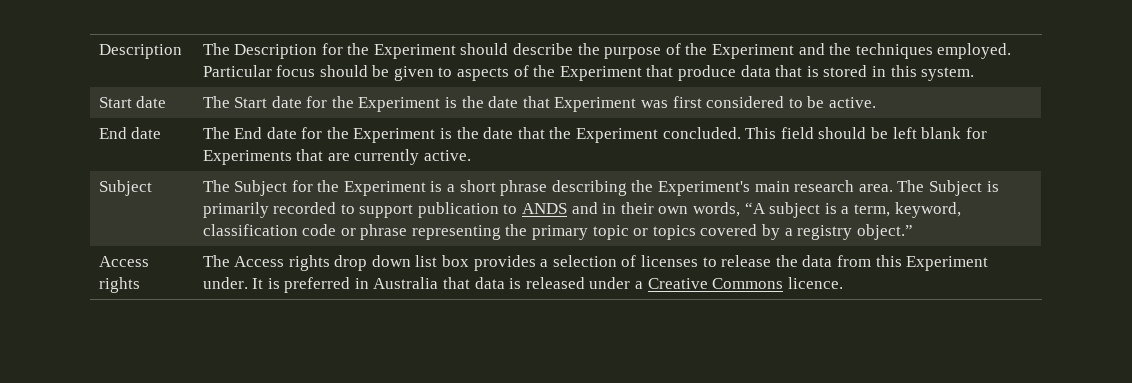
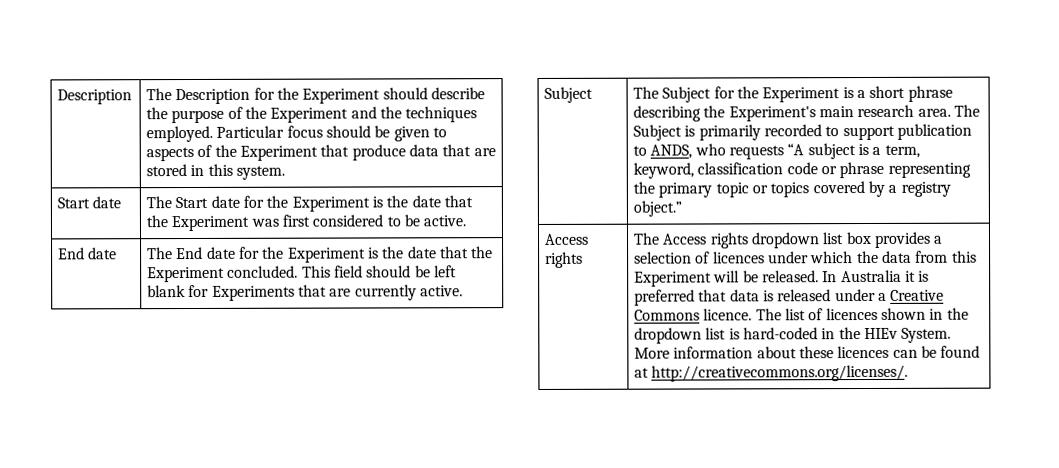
[806,66,819,77] is -> [473,148,496,157] are
(550, 102) none -> [146,215,169,228] the
[522,202,741,217] ANDS and in their own words, -> [650,143,784,160] ANDS, who requests
[334,255,411,271] drop down -> [750,232,820,249] dropdown
[641,255,772,267] licenses to release -> [712,251,854,264] licences under which
[202,277,439,293] under. It is preferred in Australia -> [713,269,930,283] [634,289,696,306] will be released. In Australia it is preferred
(843, 283) none -> [755,307,969,321] [634,327,952,344] [634,345,981,359] [634,364,909,382] The list of licences shown in the dropdown list is hard-coded in the HIEv System. More information about these licences can be found at http://creativecommons.org/licenses/.

